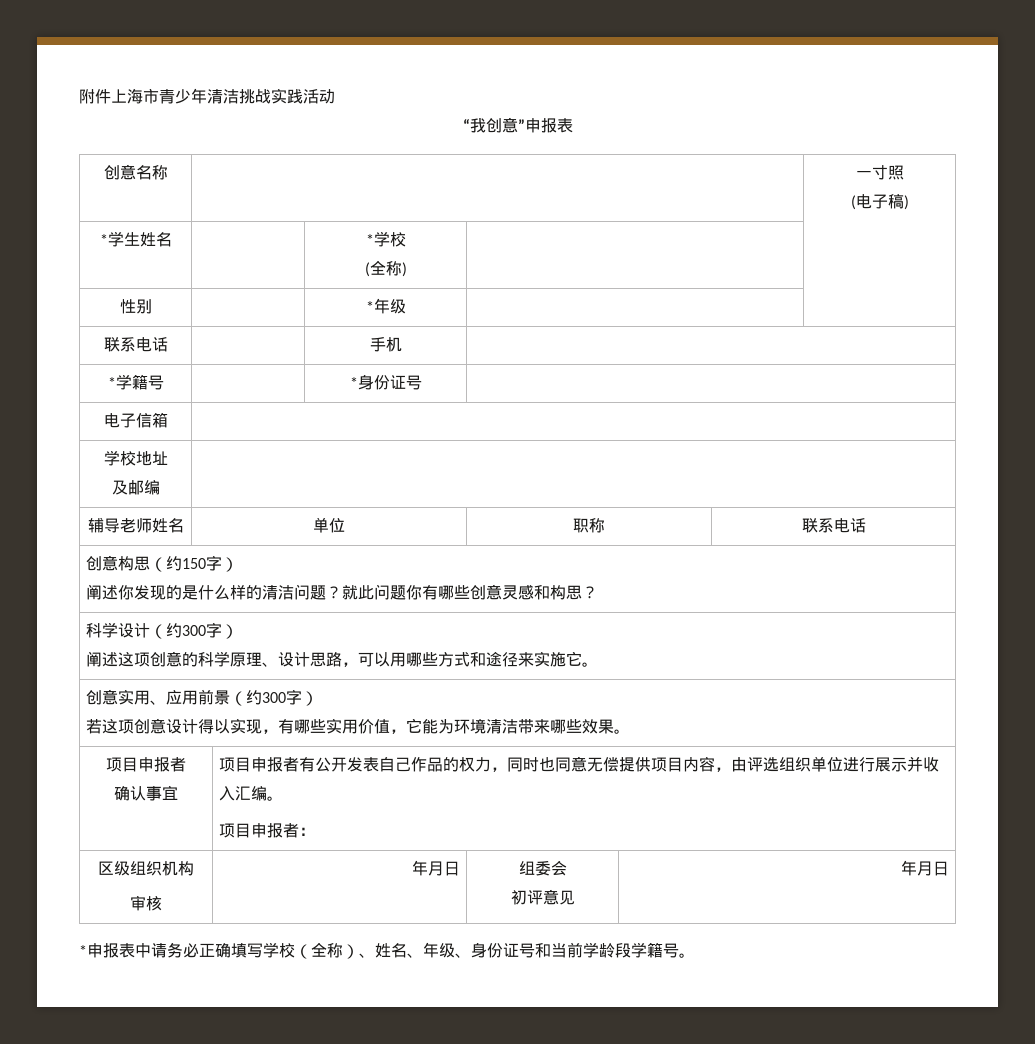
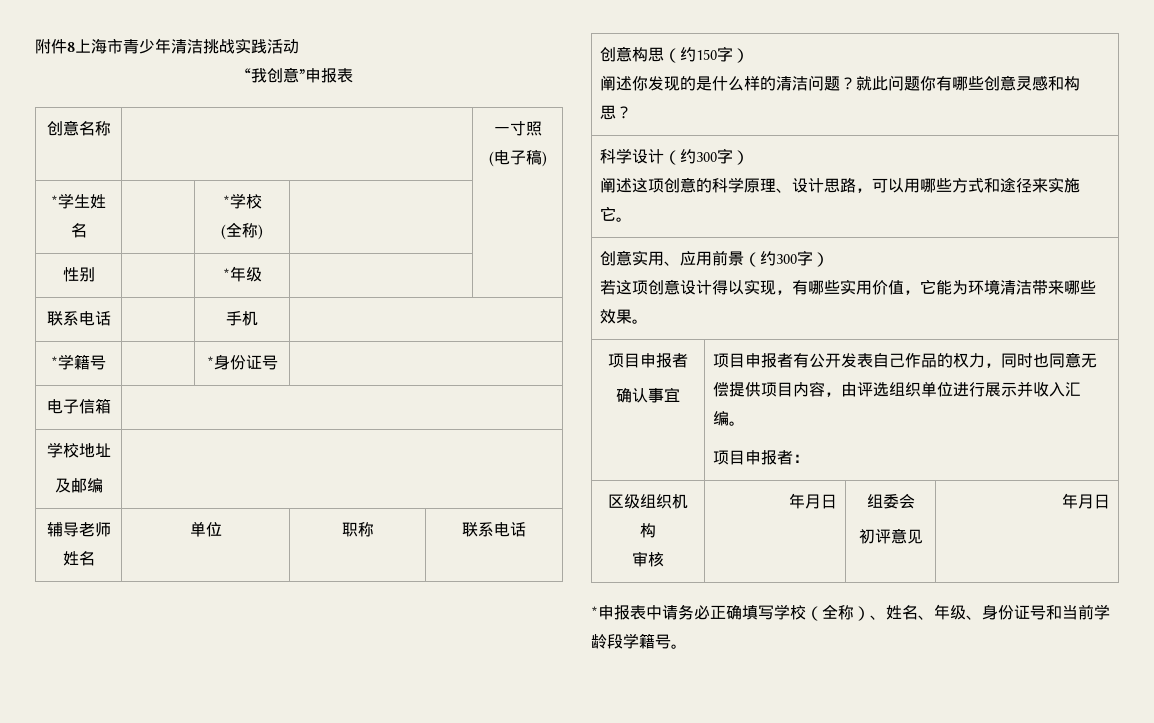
(111, 96) none -> [67,42,75,52] 8

